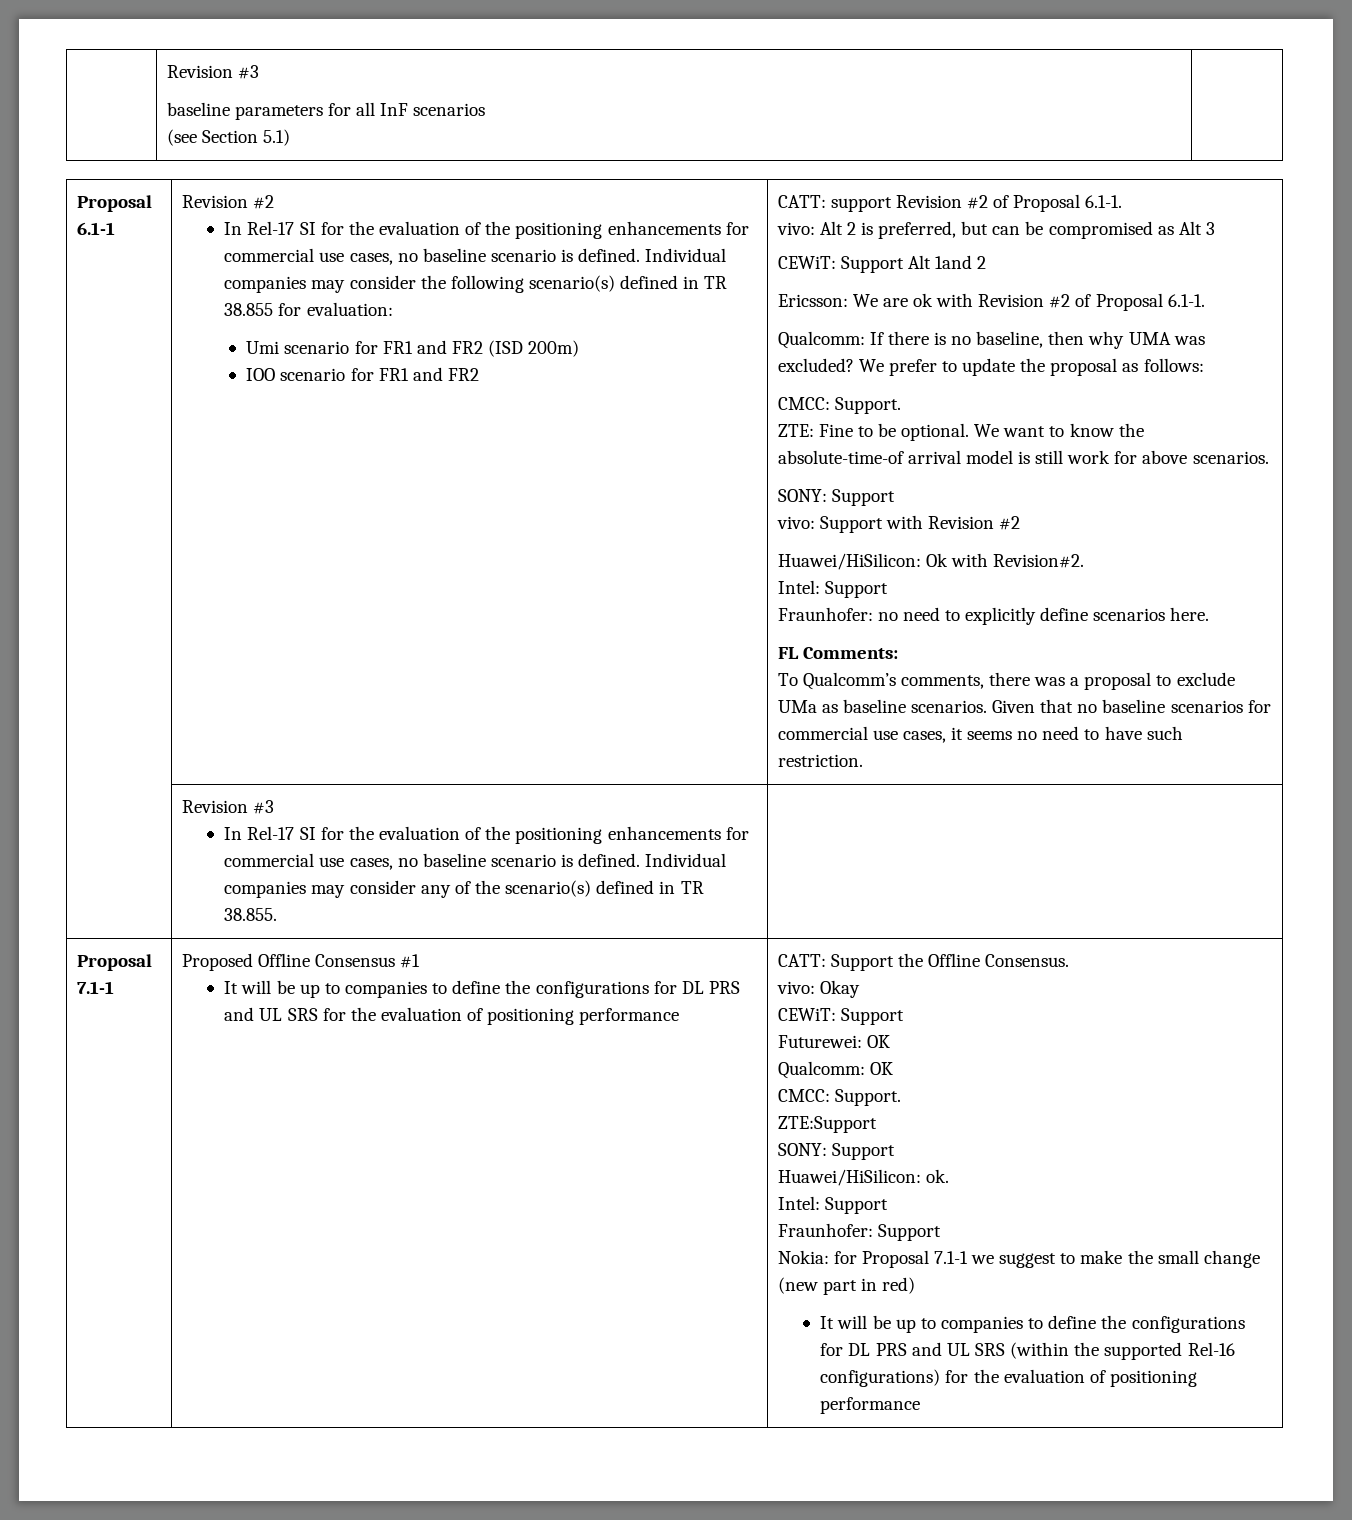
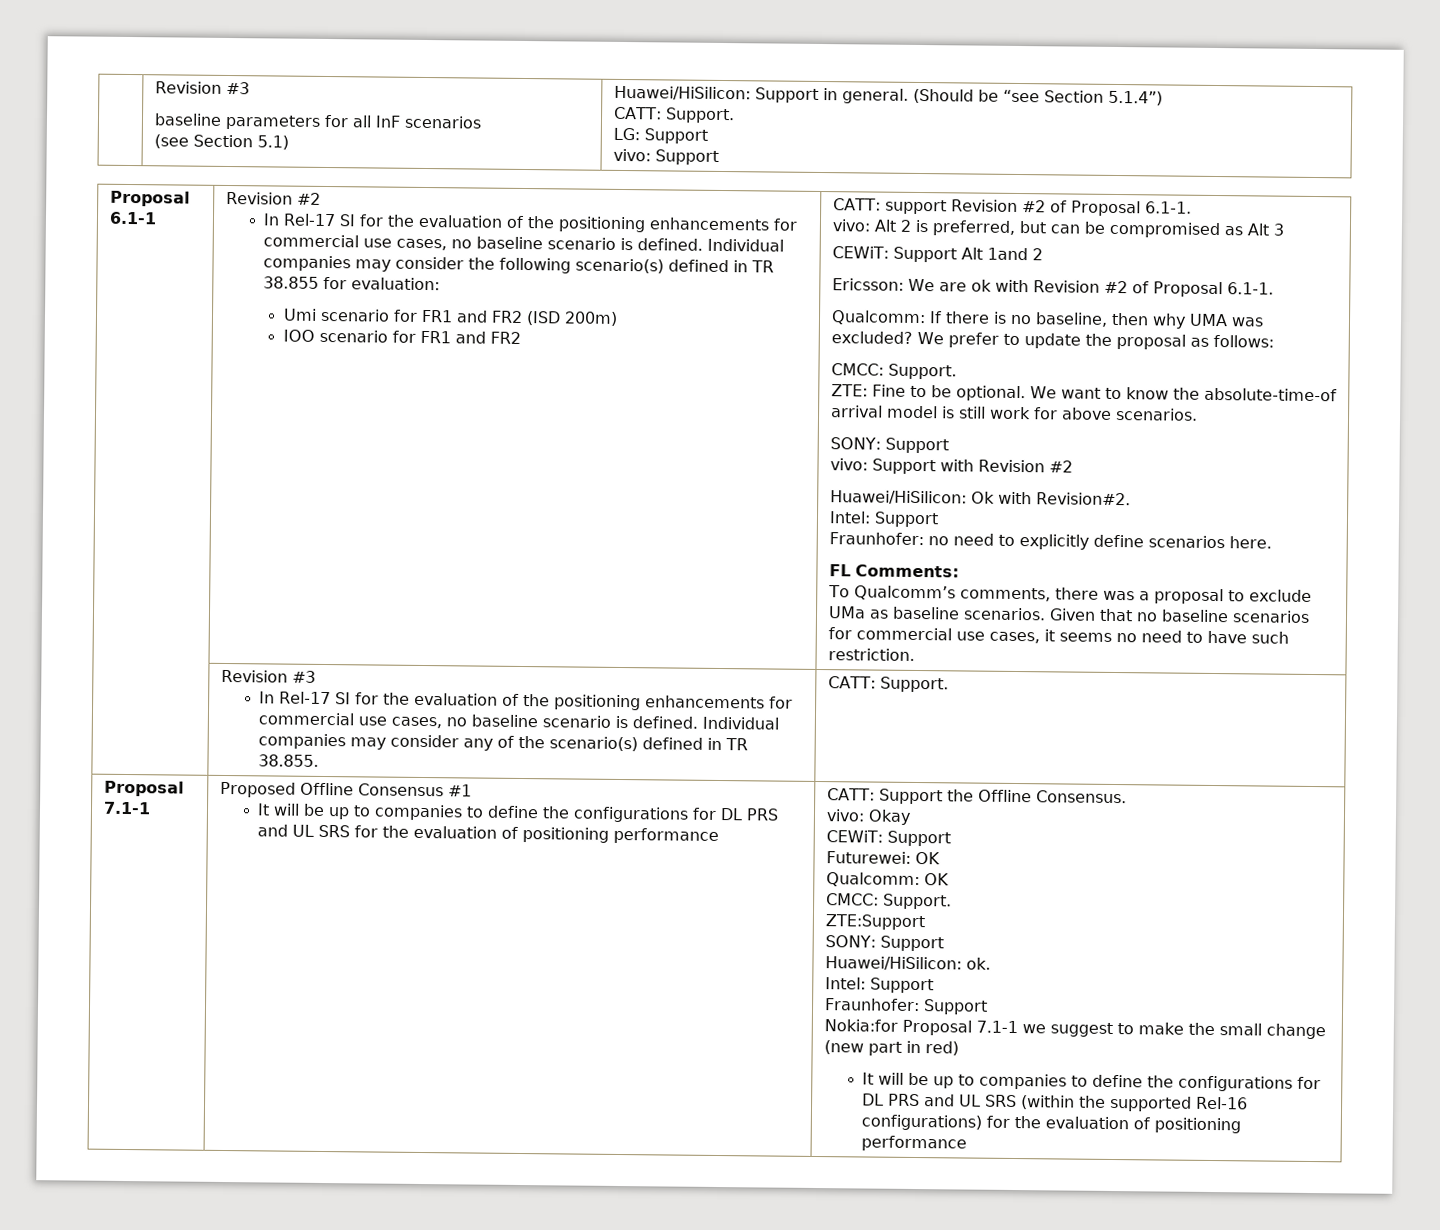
(290, 137) none -> [613,85,1163,106] [613,106,735,124] [612,127,708,144] [612,148,719,165] Huawei/HiSilicon: Support in general. (Should be “see Section 5.1.4”) // CATT: Support. // LG: Support // vivo: Support
(278, 914) none -> [827,676,949,693] CATT: Support.
[777,1250,857,1264] Nokia: for -> [823,1019,898,1032] Nokia:for

